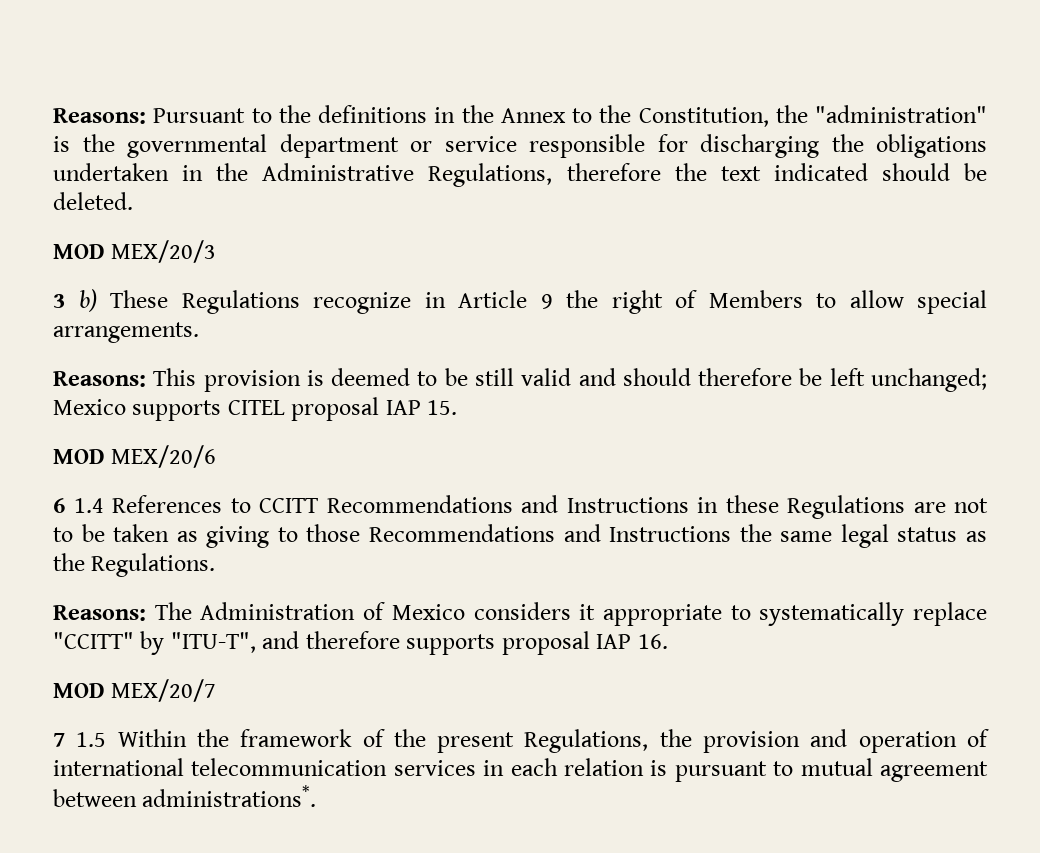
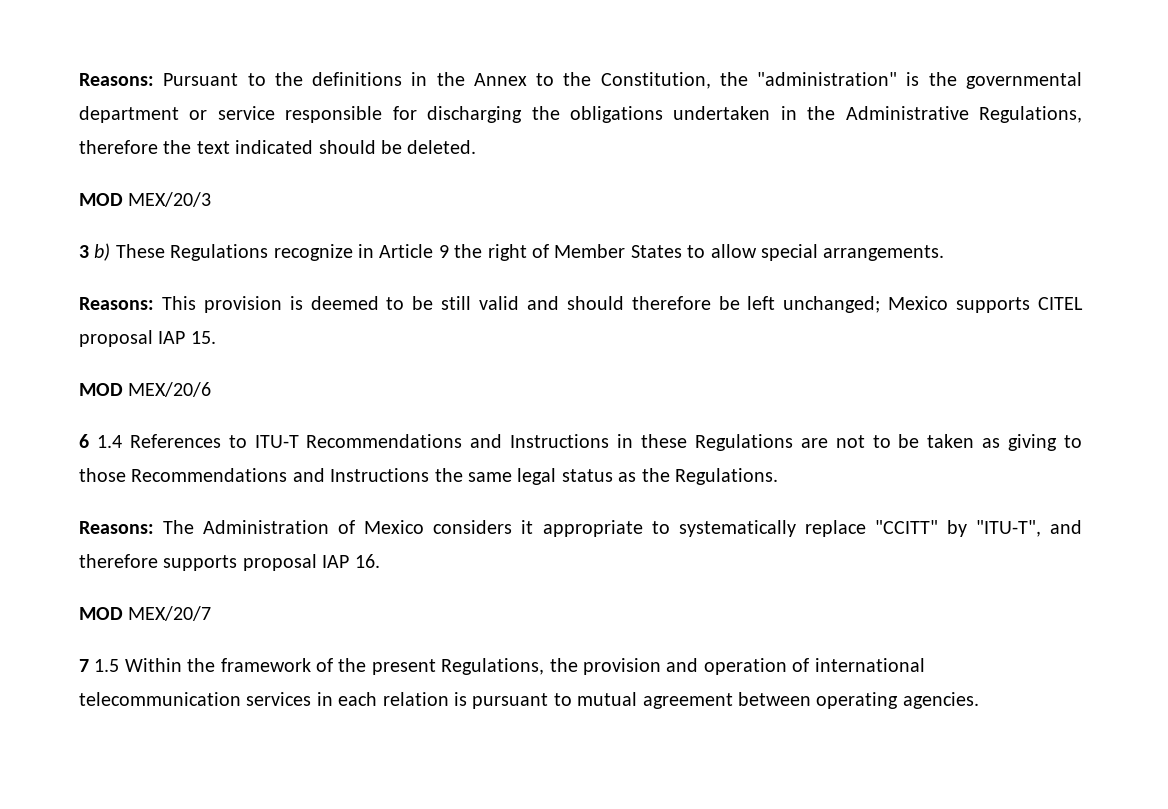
[708,290,803,308] Members -> [554,244,682,258] Member States
[259,498,318,513] CCITT -> [254,435,299,448] ITU-T
[142,785,317,807] administrations*. -> [816,692,979,709] operating agencies.

